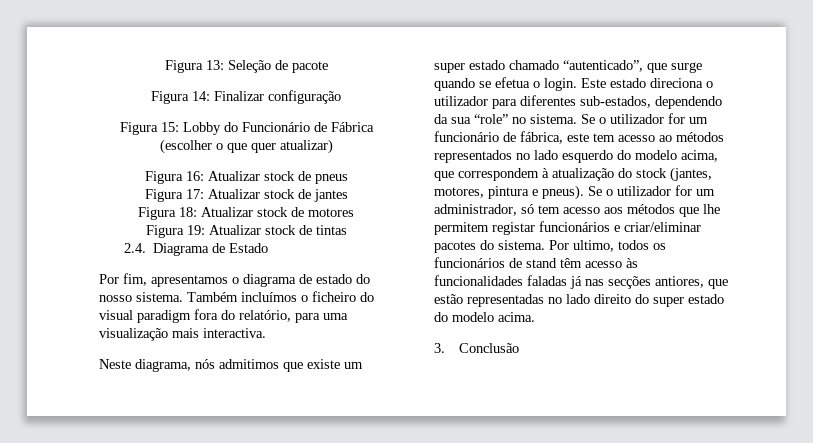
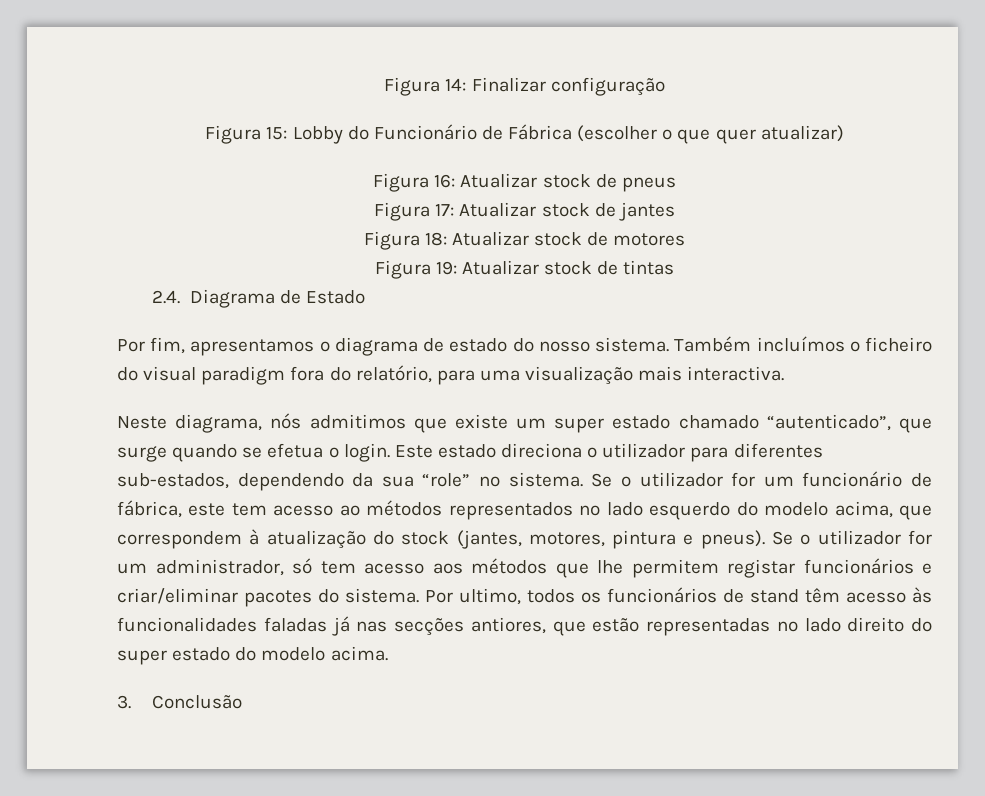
[164,60,328,73] [151,91,189,104] Figura 13: Seleção de pacote // Figura -> [384,77,441,96] Figura

